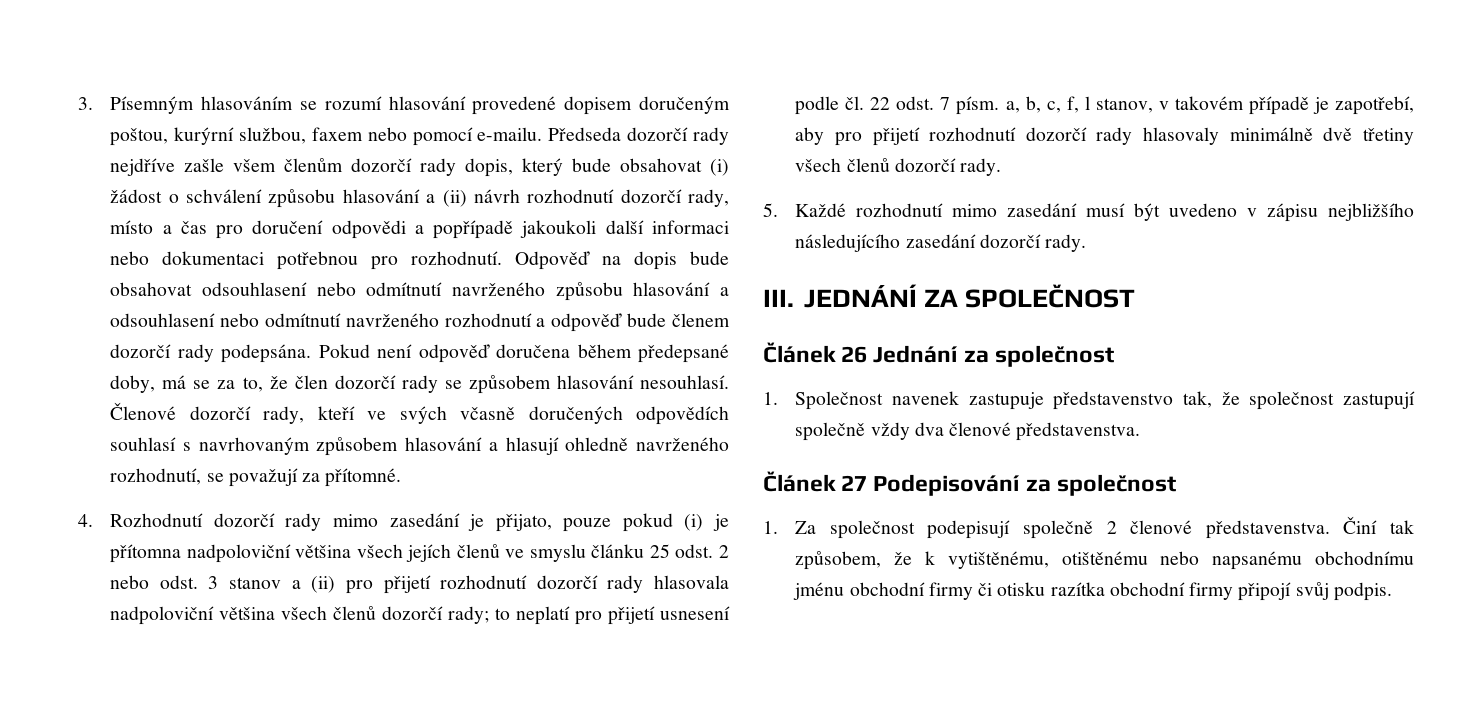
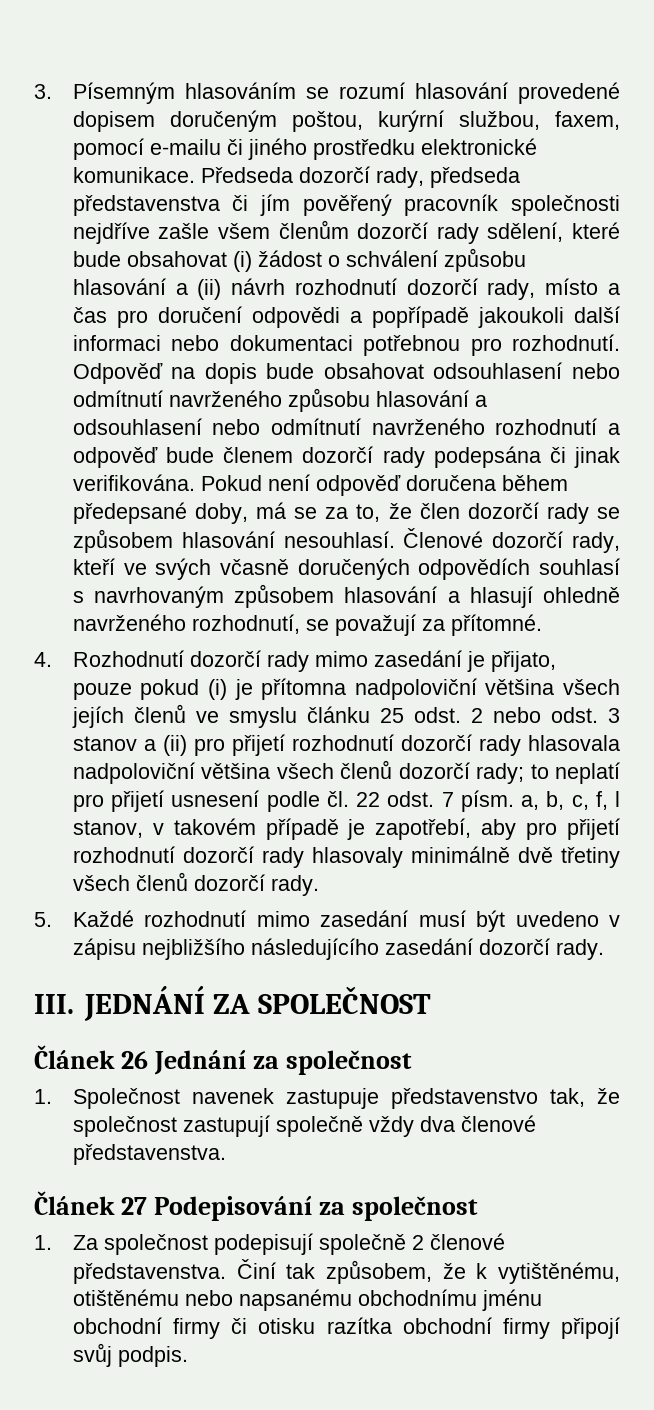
[311,127,729,146] faxem nebo pomocí e-mailu. Předseda dozorčí rady -> [555,111,620,130] [72,138,537,160] [72,166,520,188] [72,194,620,216] faxem, pomocí e-mailu či jiného prostředku elektronické komunikace. Předseda dozorčí rady, předseda představenstva či jím pověřený pracovník společnosti
[465,158,564,177] dopis, který -> [487,222,620,242] sdělení, které
[221,344,312,363] podepsána. -> [433,446,620,468] [72,474,195,491] podepsána či jinak verifikována.

